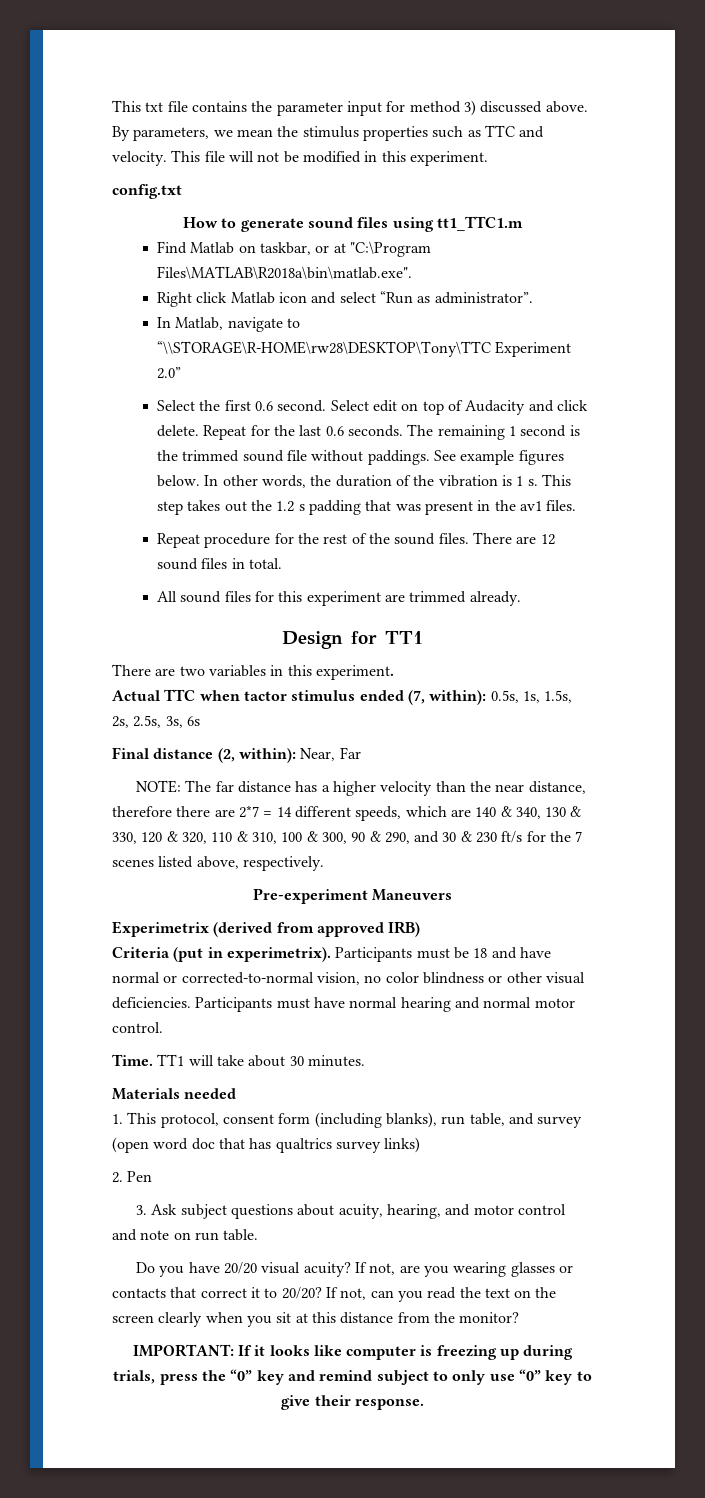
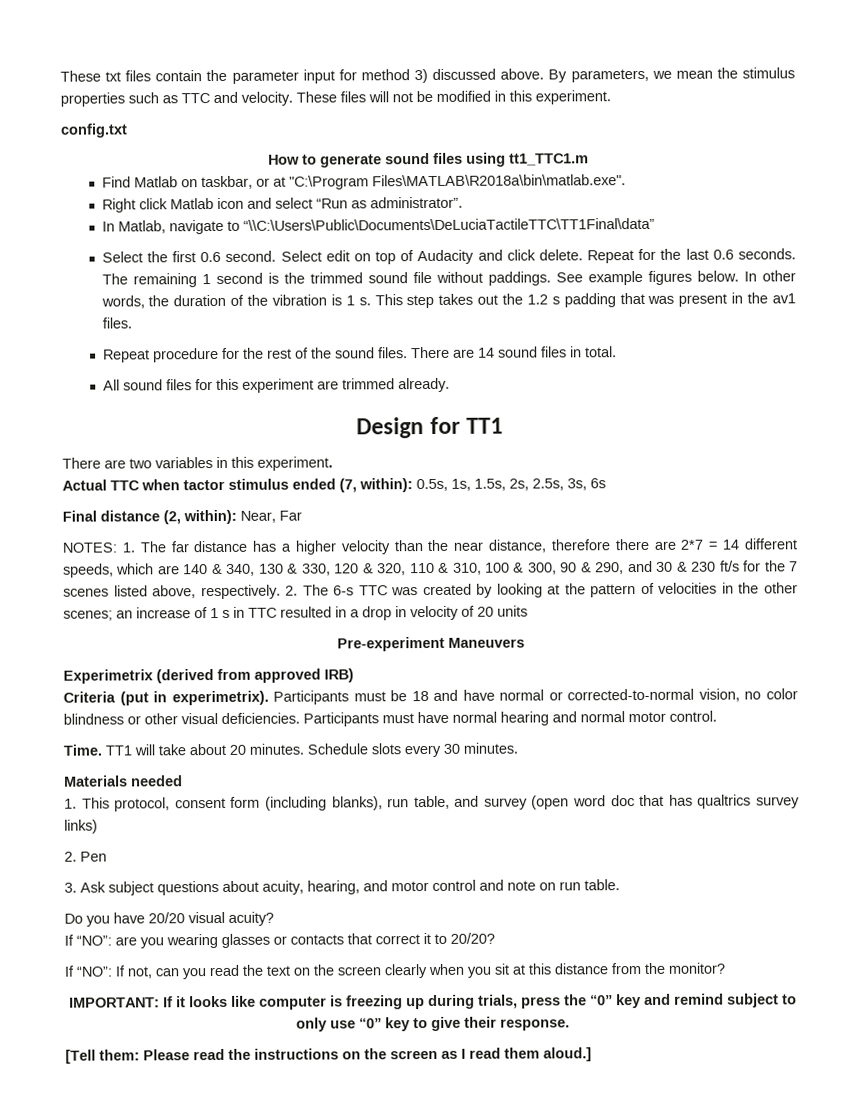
[112,100,247,112] This txt file contains -> [60,70,203,82] These txt files contain
[171,150,225,162] This file -> [296,91,366,103] These files
[157,341,572,357] [157,367,182,379] “\\STORAGE\R-HOME\rw28\DESKTOP\Tony\TTC Experiment 2.0” -> [242,217,655,231] “\\C:\Users\Public\Documents\DeLuciaTactileTTC\TT1Final\data”
[540,534,555,545] 12 -> [477,347,495,358] 14
[136,780,182,793] NOTE: -> [62,542,135,553] NOTES: 1.
(324, 863) none -> [285,582,798,598] [63,605,528,621] 2. The 6-s TTC was created by looking at the pattern of velocities in the other scenes; an increase of 1 s in TTC resulted in a drop in velocity of 20 units
(286, 1061) none -> [229,743,441,758] 20 minutes. Schedule slots every
[354,1262,396,1275] If not, -> [64,934,112,946] // If “NO”:
(322, 1293) none -> [64,965,112,977] // If “NO”:
(424, 1404) none -> [65,1047,592,1064] // [Tell them: Please read the instructions on the screen as I read them aloud.]

